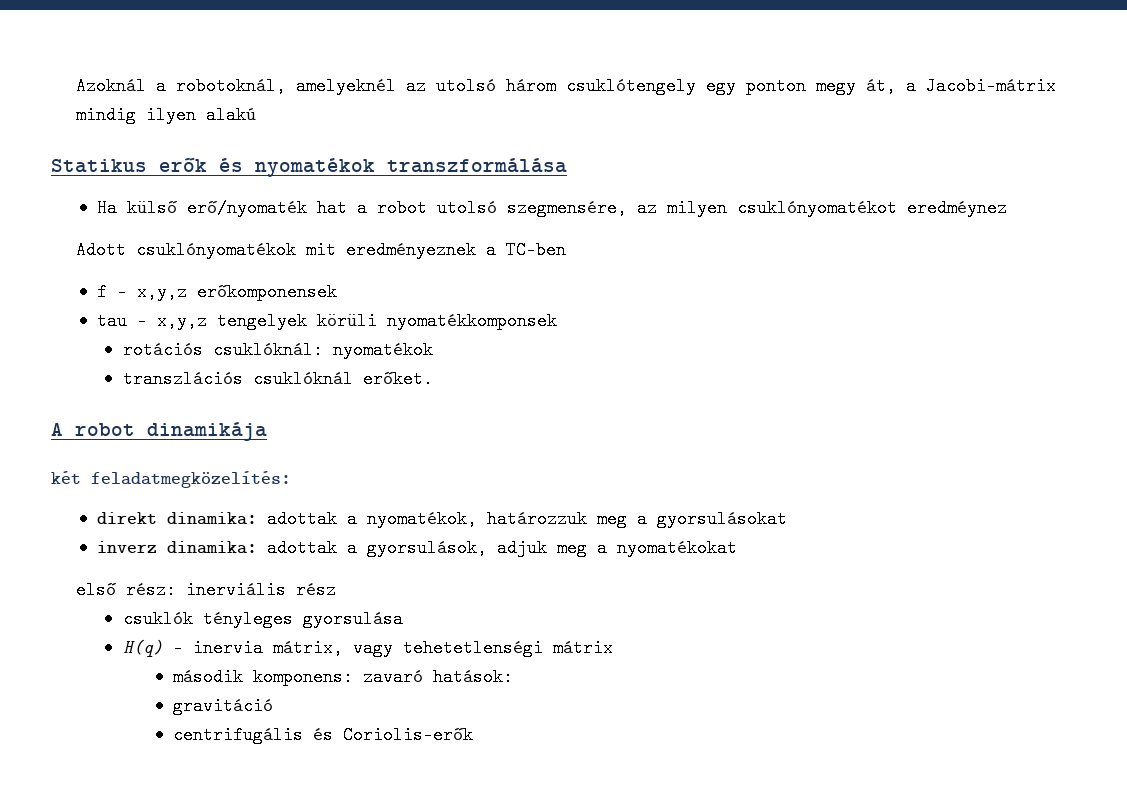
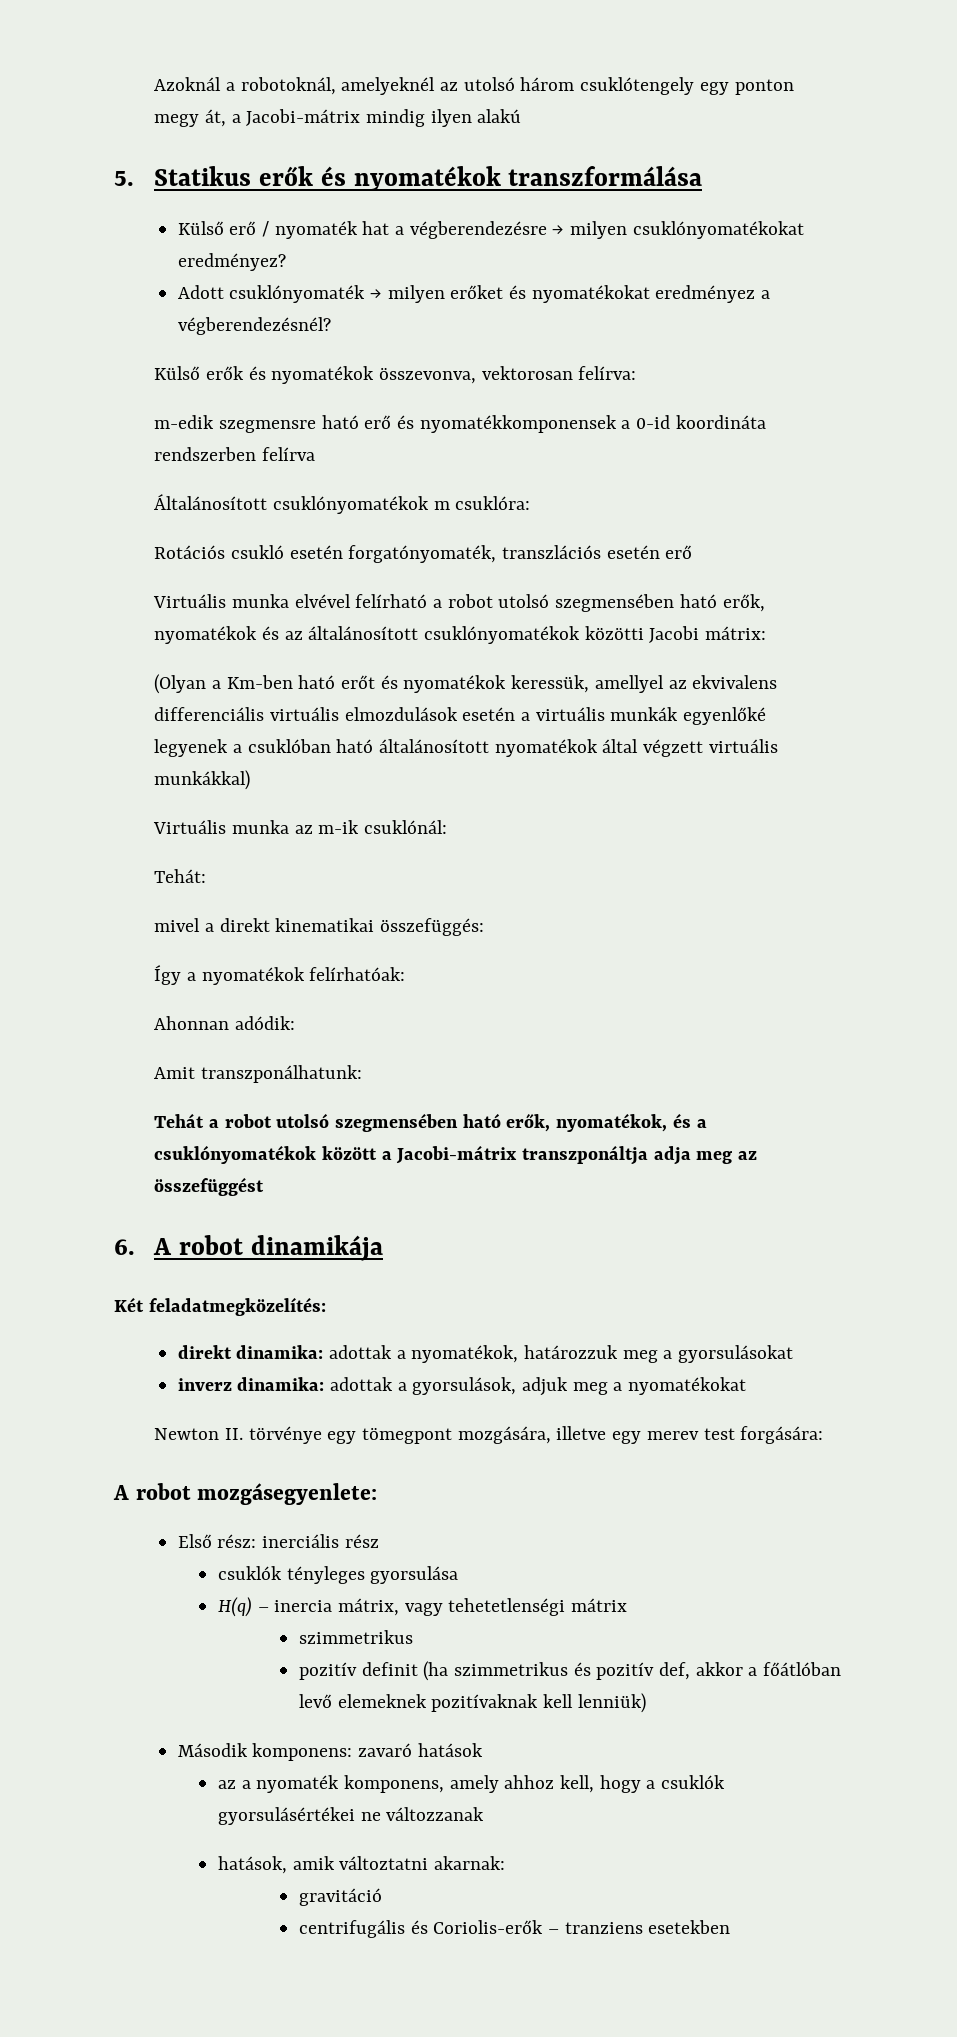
(257, 115) none -> [114,171,134,186] 5.
[97,199,1008,217] [76,241,567,259] [97,283,338,301] [97,312,558,330] [122,341,433,359] [122,370,433,388] Ha külső erő/nyomaték hat a robot utolsó szegmensére, az milyen csuklónyomatékot eredméynez // Adott csuklónyomatékok mit eredményeznek a TC-ben // f – x,y,z erőkomponensek // tau – x,y,z tengelyek körüli nyomatékkomponsek // rotációs csuklóknál: nyomatékok // transzlációs csuklóknál erőket. // -> [177,221,804,239] [177,253,286,271] [177,285,770,303] [177,317,331,335] [154,366,637,384] [154,415,766,433] [154,447,316,461] [154,494,531,514] [154,545,693,563] [153,594,765,612] [154,626,767,644] [154,674,778,694] [154,707,767,725] [154,739,778,757] [154,770,251,790] [153,820,448,834] [154,869,207,883] [154,918,485,936] [154,965,406,985] [154,1016,296,1030] [154,1065,363,1083] [154,1113,707,1132] [154,1145,758,1165] [154,1177,265,1196] [114,1239,135,1255] Külső erő / nyomaték hat a végberendezésre → milyen csuklónyomatékokat eredményez? // Adott csuklónyomaték → milyen erőket és nyomatékokat eredményez a végberendezésnél? // Külső erők és nyomatékok összevonva, vektorosan felírva: // m-edik szegmensre ható erő és nyomatékkomponensek a 0-id koordináta rendszerben felírva // Általánosított csuklónyomatékok m csuklóra: // Rotációs csukló esetén forgatónyomaték, transzlációs esetén erő // Virtuális munka elvével felírható a robot utolsó szegmensében ható erők, nyomatékok és az általánosított csuklónyomatékok közötti Jacobi mátrix: // (Olyan a Km-ben ható erőt és nyomatékok keressük, amellyel az ekvivalens differenciális virtuális elmozdulások esetén a virtuális munkák egyenlőké legyenek a csuklóban ható általánosított nyomatékok által végzett virtuális munkákkal) // Virtuális munka az m-ik csuklónál: // Tehát: // mivel a direkt kinematikai összefüggés: // Így a nyomatékok felírhatóak: // Ahonnan adódik: // Amit transzponálhatunk: // Tehát a robot utolsó szegmensében ható erők, nyomatékok, és a csuklónyomatékok között a Jacobi-mátrix transzponáltja adja meg az összefüggést // 6.
[51,471,81,484] két -> [114,1297,144,1312] Két
[76,581,287,599] első rész: inerviális -> [154,1426,824,1444] [113,1483,378,1505] [177,1534,339,1548] Newton II. törvénye egy tömegpont mozgására, illetve egy merev test forgására: // A robot mozgásegyenlete: // Első rész: inerciális
[192,639,263,657] inervia -> [274,1600,333,1612] inercia
[173,668,514,686] második komponens: zavaró hatások: -> [298,1630,413,1644] [298,1661,841,1681] [298,1693,646,1713] [177,1743,483,1761] [218,1775,726,1793] [218,1807,485,1825] [218,1856,506,1874] szimmetrikus // pozitív definit (ha szimmetrikus és pozitív def, akkor a főátlóban levő elemeknek pozitívaknak kell lenniük) // Második komponens: zavaró hatások // az a nyomaték komponens, amely ahhoz kell, hogy a csuklók gyorsulásértékei ne változzanak // hatások, amik változtatni akarnak:
(474, 735) none -> [547,1920,731,1934] – tranziens esetekben

